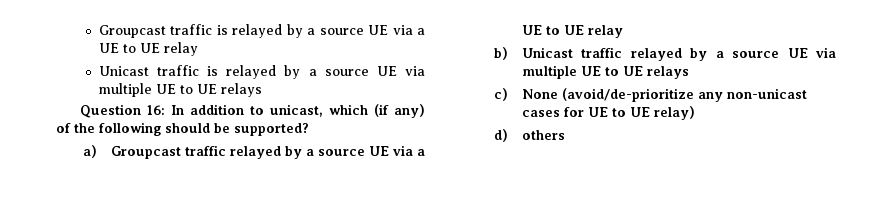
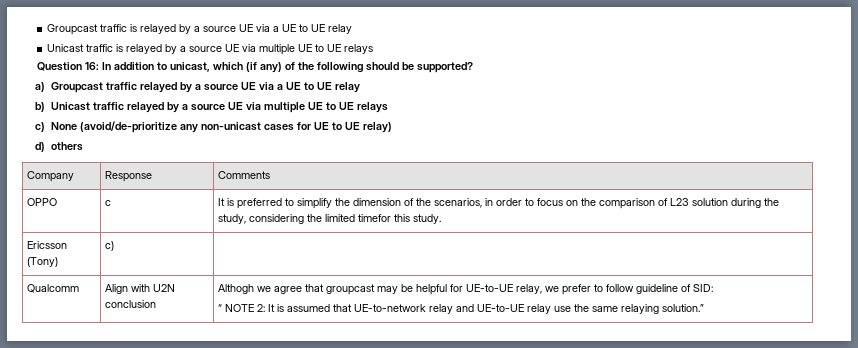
(565, 135) none -> [27,171,75,182] [105,171,153,182] [218,171,271,179] [27,198,58,206] [105,200,112,206] [218,198,780,209] [218,214,442,224] [27,241,68,249] [27,257,59,267] [105,241,115,251] [27,284,80,293] [105,284,176,294] [105,300,157,308] [218,284,714,295] [218,304,705,314] // Company | Response | Comments // OPPO | c | It is preferred to simplify the dimension of the scenarios, in order to focus on the comparison of L23 solution during the study, considering the limited timefor this study. // Ericsson (Tony) | c) | // Qualcomm | Align with U2N conclusion | Althogh we agree that groupcast may be helpful for UE-to-UE relay, we prefer to follow guideline of SID: // “ NOTE 2: It is assumed that UE-to-network relay and UE-to-UE relay use the same relaying solution.”

